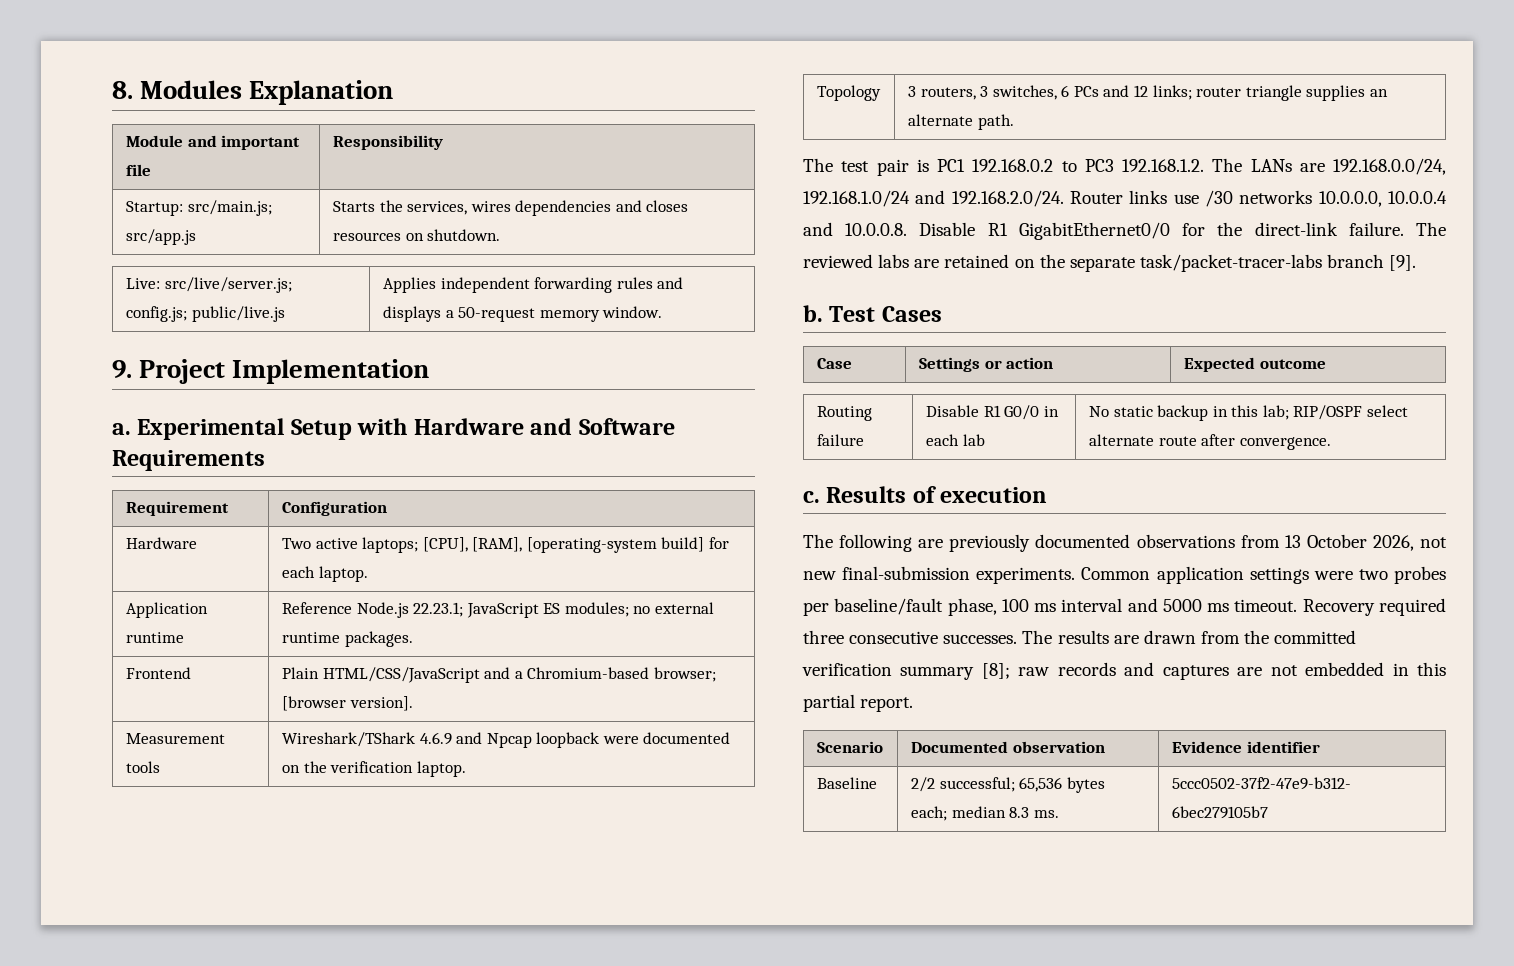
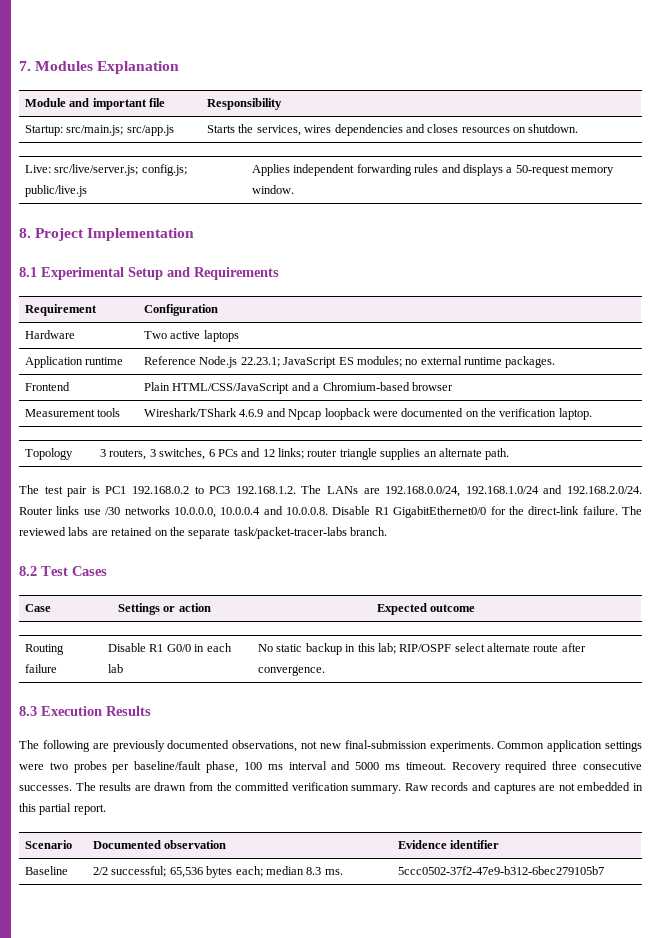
[112,81,133,99] 8. -> [19,61,31,71] 7.
[112,360,132,378] 9. -> [19,228,31,238] 8.
[112,423,131,435] a. -> [19,267,37,277] 8.1
[357,418,675,435] with Hardware and Software -> [167,267,190,277] and
[362,537,730,553] [281,566,368,582] laptops; [CPU], [RAM], [operating-system build] for each laptop. -> [203,330,239,342] laptops
[653,667,716,682] [281,696,413,711] browser; [browser version]. -> [411,382,453,391] browser
[1327,254,1417,271] [803,305,823,322] branch [9]. // b. -> [350,527,387,536] [19,566,37,576] branch. // 8.2
[803,491,820,503] c. -> [19,706,102,716] 8.3 Execution
[912,486,1048,503] of execution -> (151, 711) none
[1136,534,1414,551] observations from 13 October 2026, -> [232,740,298,752] observations,
[900,663,1050,680] summary [8]; raw -> [351,783,428,794] summary. Raw

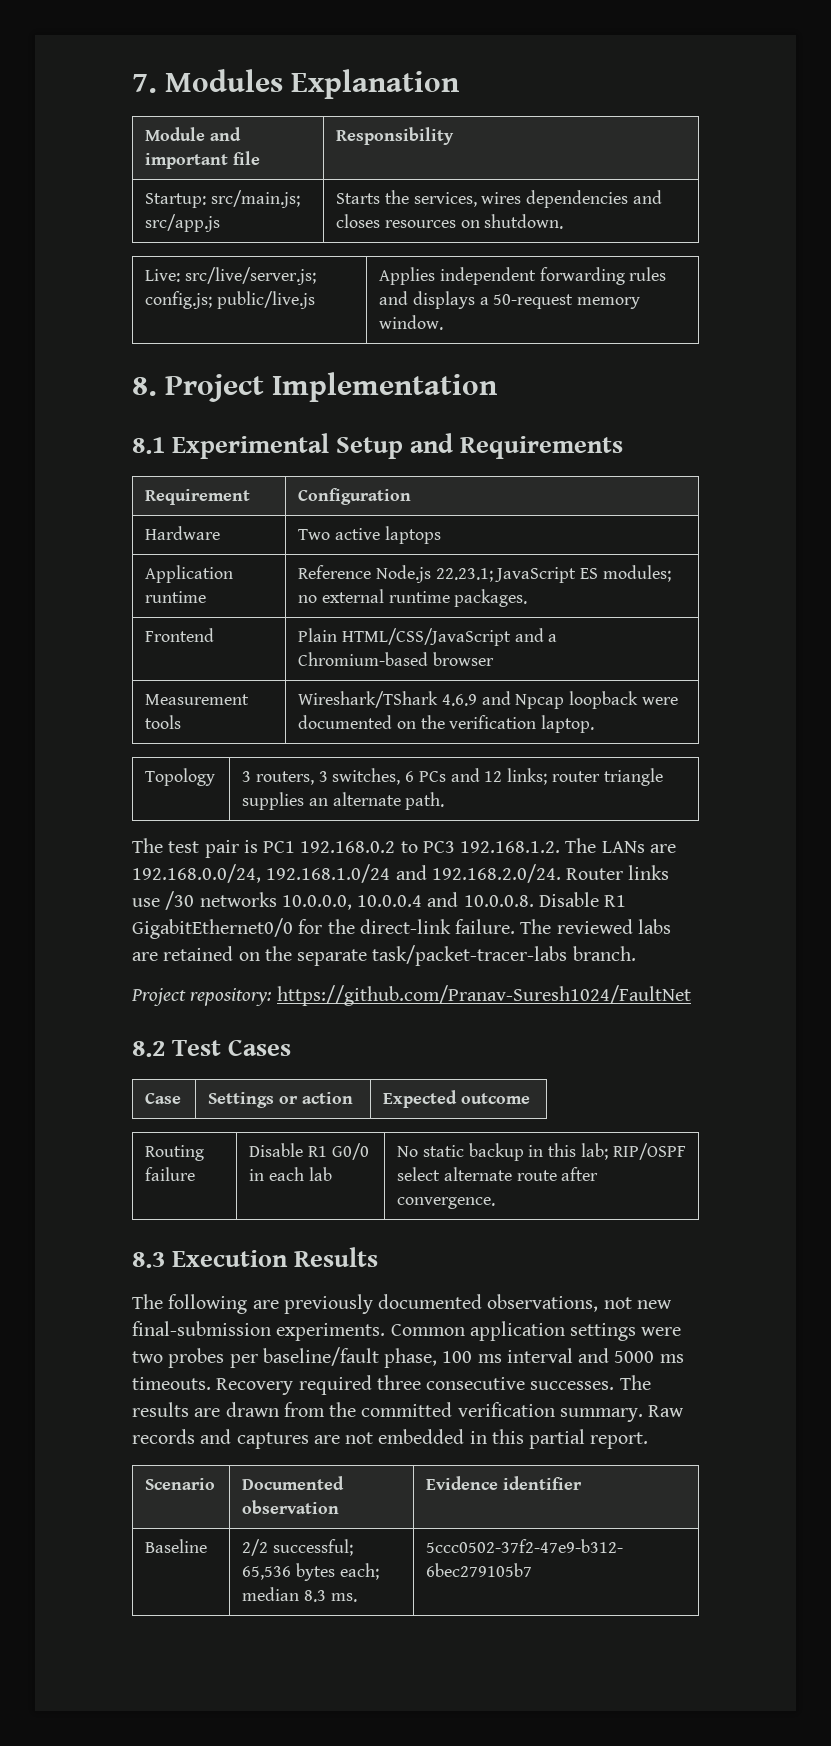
(387, 531) none -> [131,985,691,1006] // Project repository: https://github.com/Pranav-Suresh1024/FaultNet
[405,762,446,770] timeout. -> [132,1377,211,1390] timeouts.

